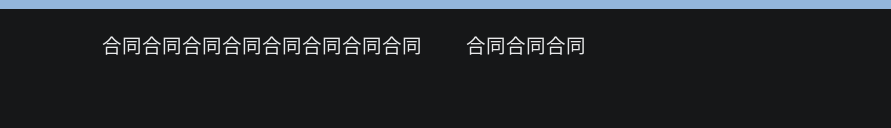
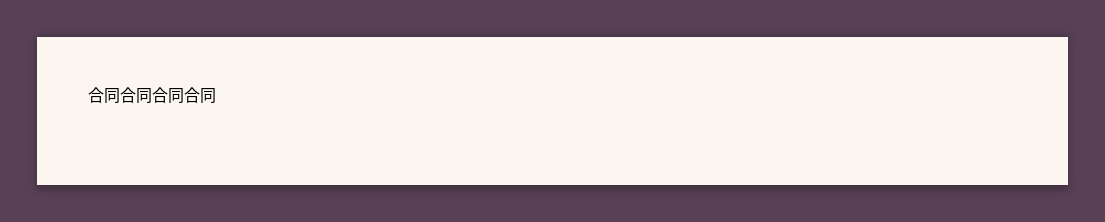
[102,36,586,55] 合同合同合同合同合同合同合同合同合同合同合同 -> [88,87,216,104] 合同合同合同合同

